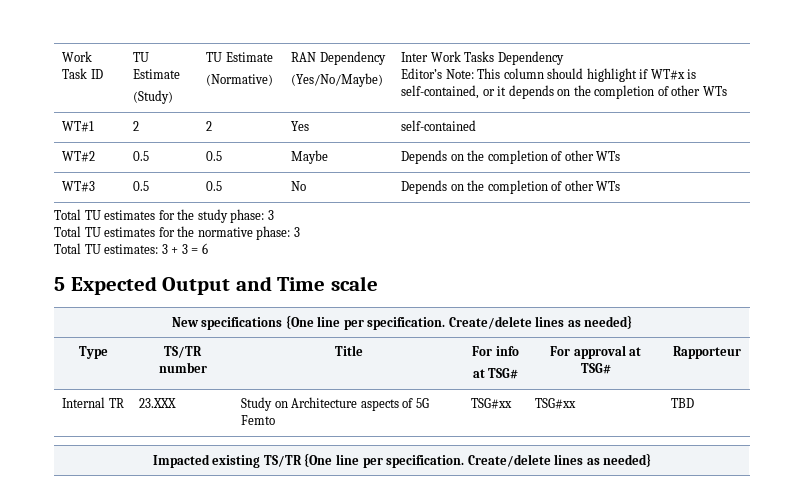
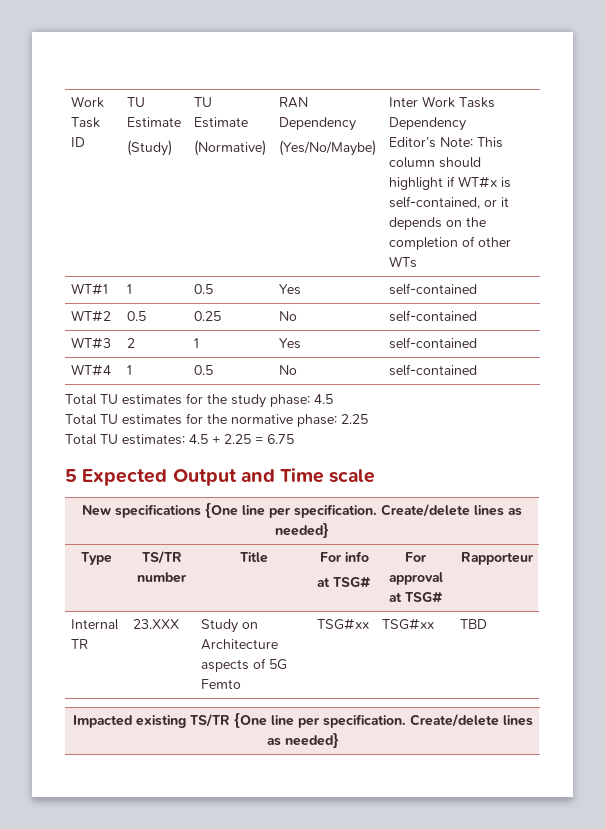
[133,121,140,131] [206,121,213,131] 2 | 2 -> [126,284,132,294] [193,284,213,294] 1 | 0.5
[206,151,223,161] [291,150,329,164] [401,150,621,164] [62,181,96,192] [133,181,150,191] [206,181,223,191] [291,181,307,191] [401,180,621,194] 0.5 | Maybe | Depends on the completion of other WTs // WT#3 | 0.5 | 0.5 | No | Depends on the completion of other WTs -> [193,311,221,321] [278,311,297,321] [388,310,477,322] [70,337,111,349] [126,338,135,348] [193,338,199,348] [278,338,301,349] [388,337,477,349] [70,364,111,376] [126,365,132,375] [193,365,213,375] [278,365,297,375] [388,364,477,376] 0.25 | No | self-contained // WT#3 | 2 | 1 | Yes | self-contained // WT#4 | 1 | 0.5 | No | self-contained
[267,210,274,220] 3 -> [314,394,333,404] 4.5
[293,227,300,237] 3 -> [341,414,368,424] 2.25
[161,243,208,254] 3 + 3 = 6 -> [189,434,294,444] 4.5 + 2.25 = 6.75

